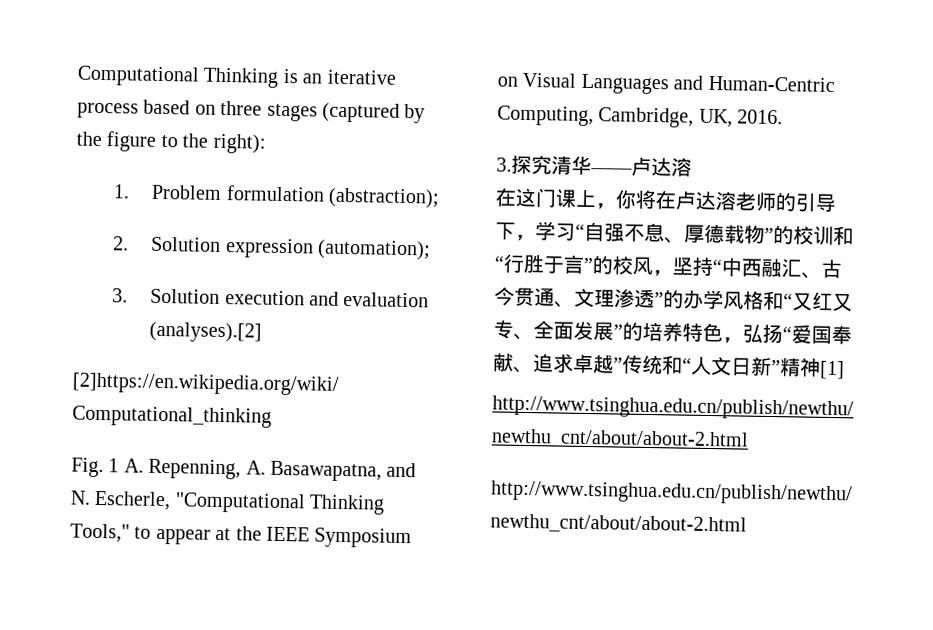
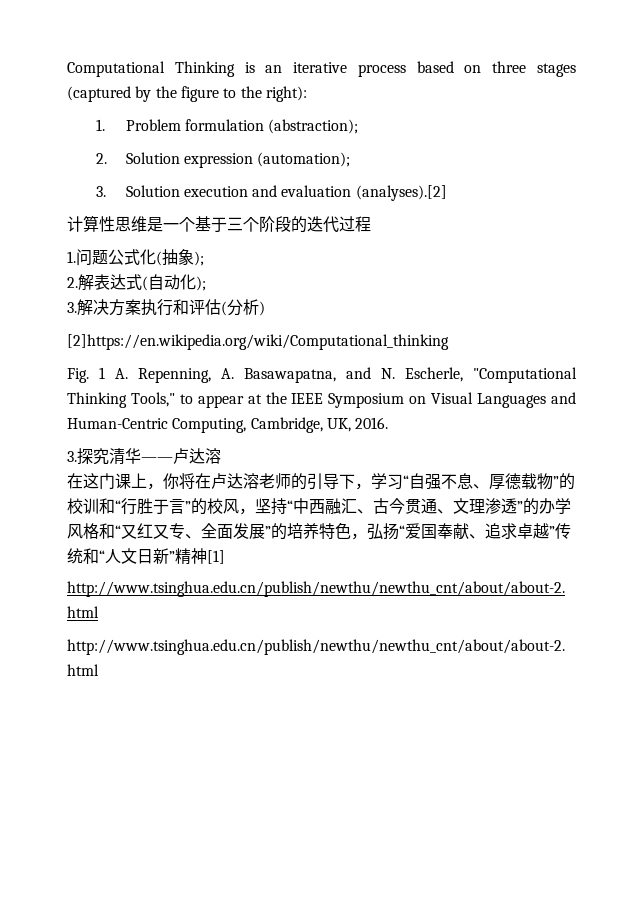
(263, 332) none -> [67,215,371,233] [67,249,204,266] [67,274,206,291] [67,299,265,316] // 计算性思维是一个基于三个阶段的迭代过程 // 1.问题公式化(抽象); // 2.解表达式(自动化); // 3.解决方案执行和评估(分析)

